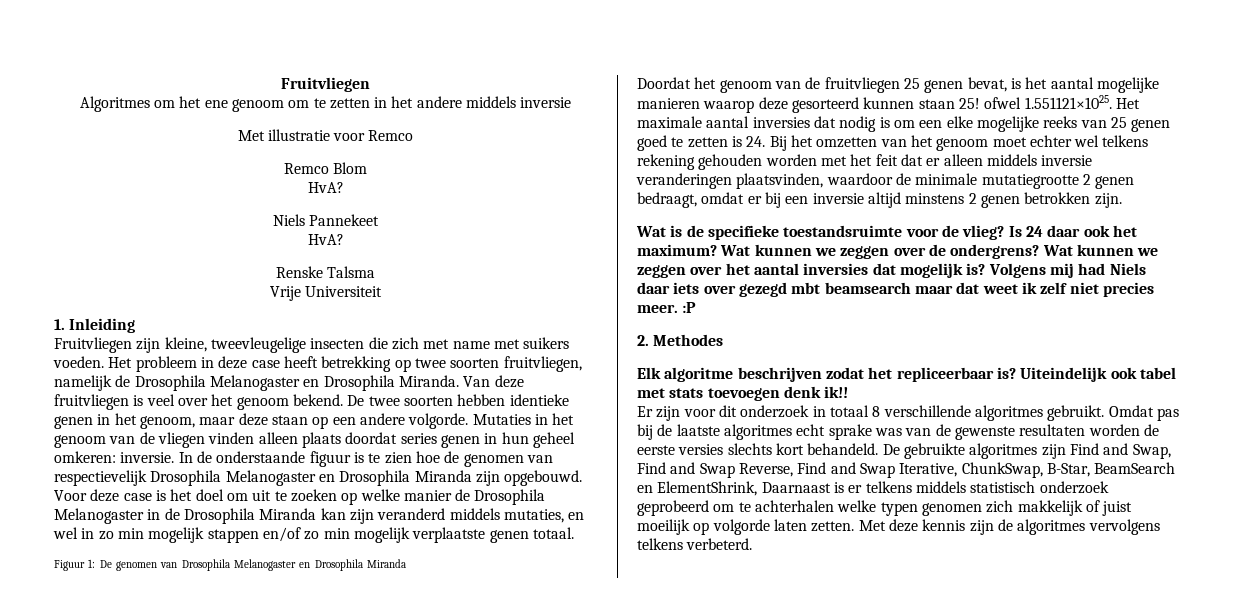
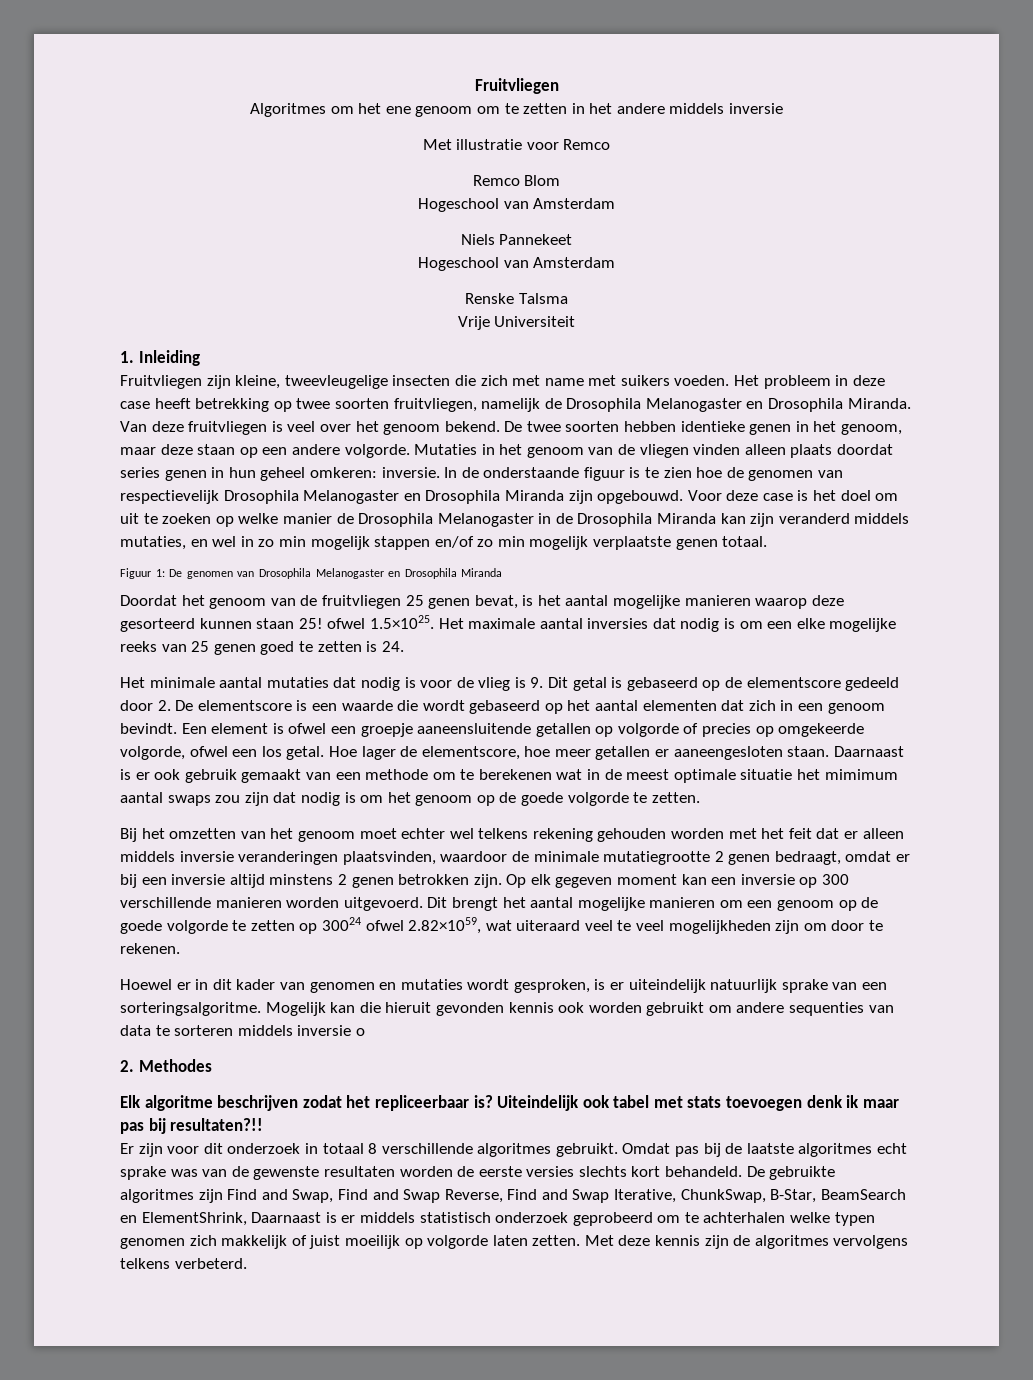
[307,182,344,193] HvA? -> [417,198,616,212] Hogeschool van Amsterdam
[307,234,344,245] HvA? -> [417,257,616,271] Hogeschool van Amsterdam
[1024,95,1112,109] 1.551121×1025. -> [369,615,434,629] 1.5×1025.
(766, 141) none -> [120,677,900,691] [120,700,885,714] [120,723,865,737] [120,746,904,760] [120,769,898,783] [120,792,700,806] // Het minimale aantal mutaties dat nodig is voor de vlieg is 9. Dit getal is gebaseerd op de elementscore gedeeld door 2. De elementscore is een waarde die wordt gebaseerd op het aantal elementen dat zich in een genoom bevindt. Een element is ofwel een groepje aaneensluitende getallen op volgorde of precies op omgekeerde volgorde, ofwel een los getal. Hoe lager de elementscore, hoe meer getallen er aaneengesloten staan. Daarnaast is er ook gebruik gemaakt van een methode om te berekenen wat in de meest optimale situatie het mimimum aantal swaps zou zijn dat nodig is om het genoom op de goede volgorde te zetten. //
[636,225,1137,240] [637,244,1159,259] [637,263,1146,278] [637,282,1154,297] [637,302,697,313] // Wat is de specifieke toestandsruimte voor de vlieg? Is 24 daar ook het maximum? Wat kunnen we zeggen over de ondergrens? Wat kunnen we zeggen over het aantal inversies dat mogelijk is? Volgens mij had Niels daar iets over gezegd mbt beamsearch maar dat weet ik zelf niet precies meer. :P -> [506,874,850,888] [120,897,879,911] [120,917,884,934] [120,943,180,954] [120,979,888,993] [120,1002,894,1016] [120,1025,365,1036] Op elk gegeven moment kan een inversie op 300 verschillende manieren worden uitgevoerd. Dit brengt het aantal mogelijke manieren om een genoom op de goede volgorde te zetten op 30024 ofwel 2.82×1059, wat uiteraard veel te veel mogelijkheden zijn om door te rekenen. // Hoewel er in dit kader van genomen en mutaties wordt gesproken, is er uiteindelijk natuurlijk sprake van een sorteringsalgoritme. Mogelijk kan die hieruit gevonden kennis ook worden gebruikt om andere sequenties van data te sorteren middels inversie o
[824,386,849,398] ik!! -> [846,1095,899,1108] [120,1118,264,1134] ik maar pas bij resultaten?!!
[865,481,912,493] telkens -> (356, 1219) none

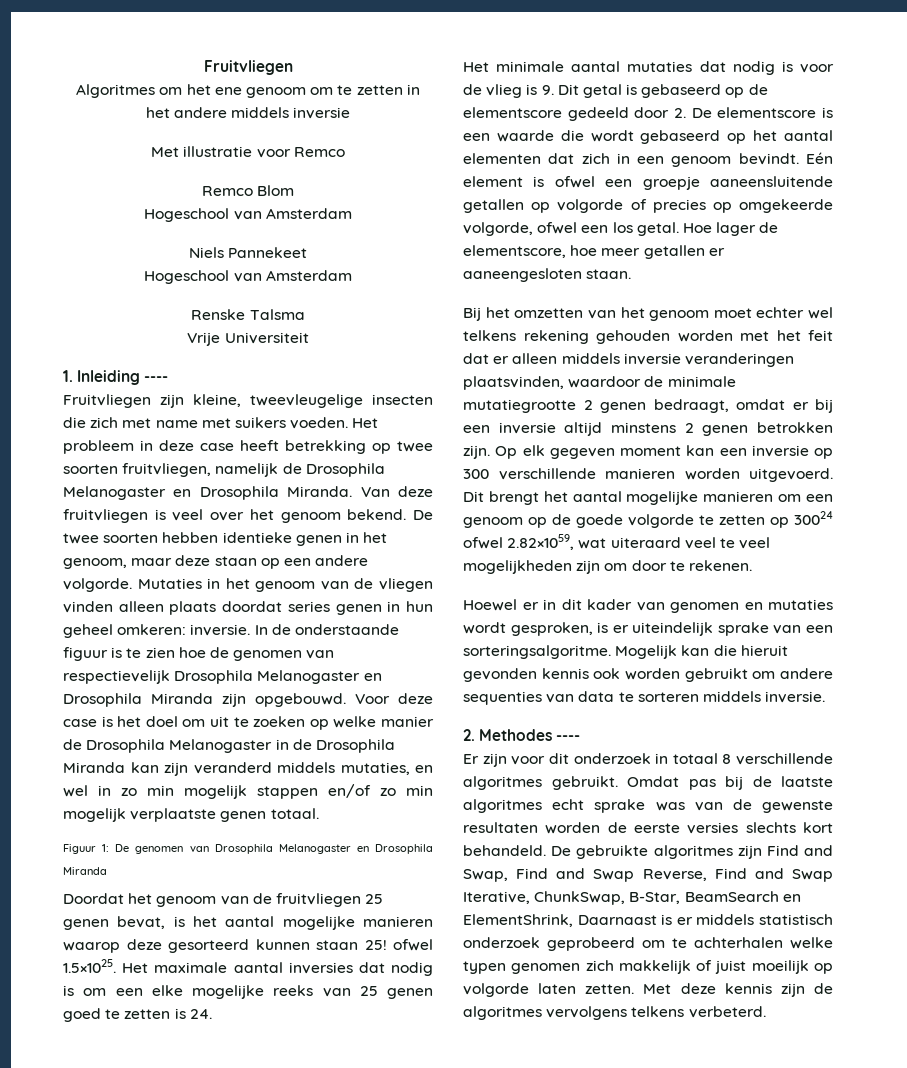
(200, 358) none -> [144,376,169,382] ----
[181,723,207,734] Een -> [806,152,833,164] Eén
[833,746,904,757] [120,769,898,783] [120,792,700,806] Daarnaast is er ook gebruik gemaakt van een methode om te berekenen wat in de meest optimale situatie het mimimum aantal swaps zou zijn dat nodig is om het genoom op de goede volgorde te zetten. -> (632, 274) none
[710,979,778,993] natuurlijk -> (714, 629) none
[297,1025,365,1036] inversie o -> [765,691,826,703] inversie.
[120,1095,899,1111] [120,1118,264,1134] // Elk algoritme beschrijven zodat het repliceerbaar is? Uiteindelijk ook tabel met stats toevoegen denk ik maar pas bij resultaten?!! -> [556,735,581,741] ----

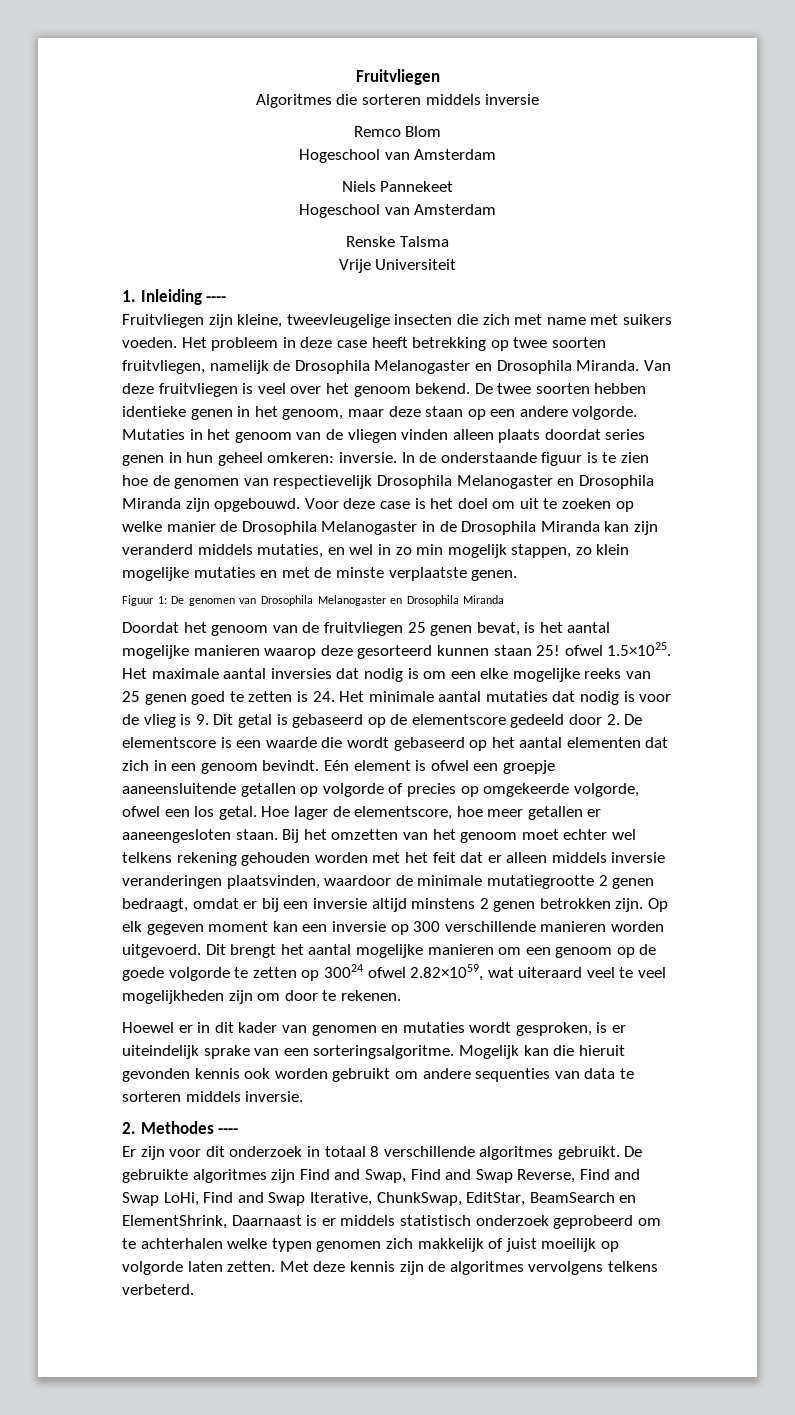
[159,84,420,98] [145,107,351,119] [151,146,345,158] om het ene genoom om te zetten in het andere middels inversie // Met illustratie voor Remco -> [336,94,540,105] die sorteren middels inversie
[257,784,433,799] [63,808,319,822] stappen en/of zo min mogelijk verplaatste genen totaal. -> [511,544,630,558] [122,567,518,581] stappen, zo klein mogelijke mutaties en met de minste verplaatste genen.
(212, 1014) // -> (335, 696) none
(632, 274) // -> (278, 834) none
[627,776,833,790] [463,799,833,813] [463,822,833,834] [463,845,546,856] Omdat pas bij de laatste algoritmes echt sprake was van de gewenste resultaten worden de eerste versies slechts kort behandeld. -> (620, 1153) none
(833, 875) none -> [163,1192,306,1206] LoHi, Find and Swap
[629,892,681,904] B-Star, -> [466,1192,526,1206] EditStar,

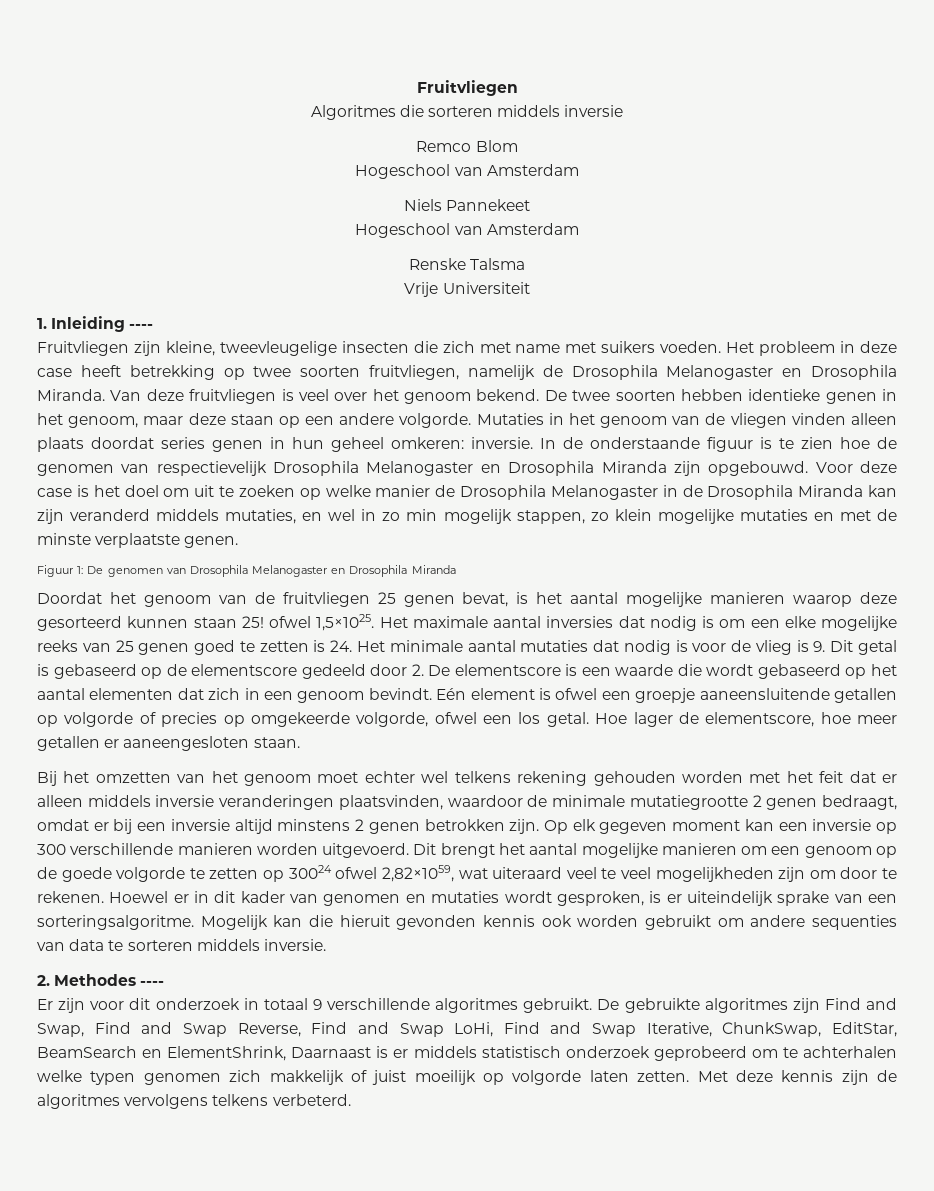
[607,642,672,656] 1.5×1025. -> [316,614,375,631] 1,5×1025.
(278, 834) none -> (300, 742) //
[410,964,484,981] 2.82×1059, -> [381,865,454,882] 2,82×1059,
(401, 995) // -> (104, 897) none
[370,1146,380,1157] 8 -> [312,999,322,1010] 9

